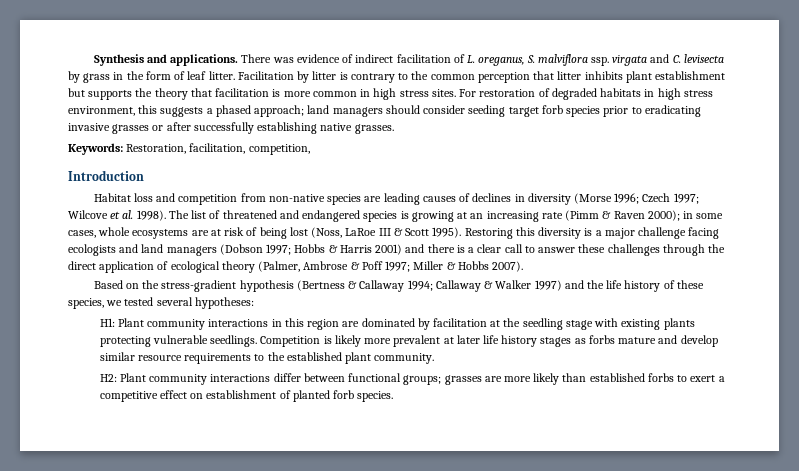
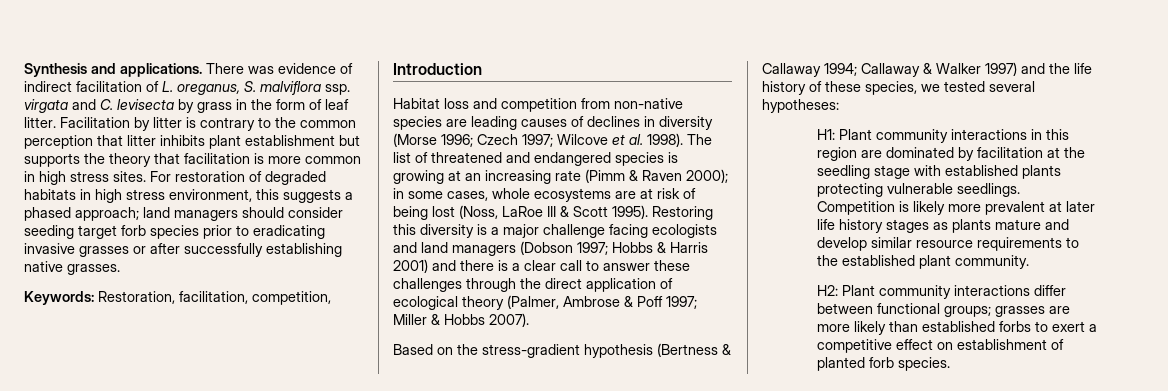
[621,319,661,330] existing -> [944,165,1018,176] established
[588,335,615,344] forbs -> [951,219,991,233] plants

